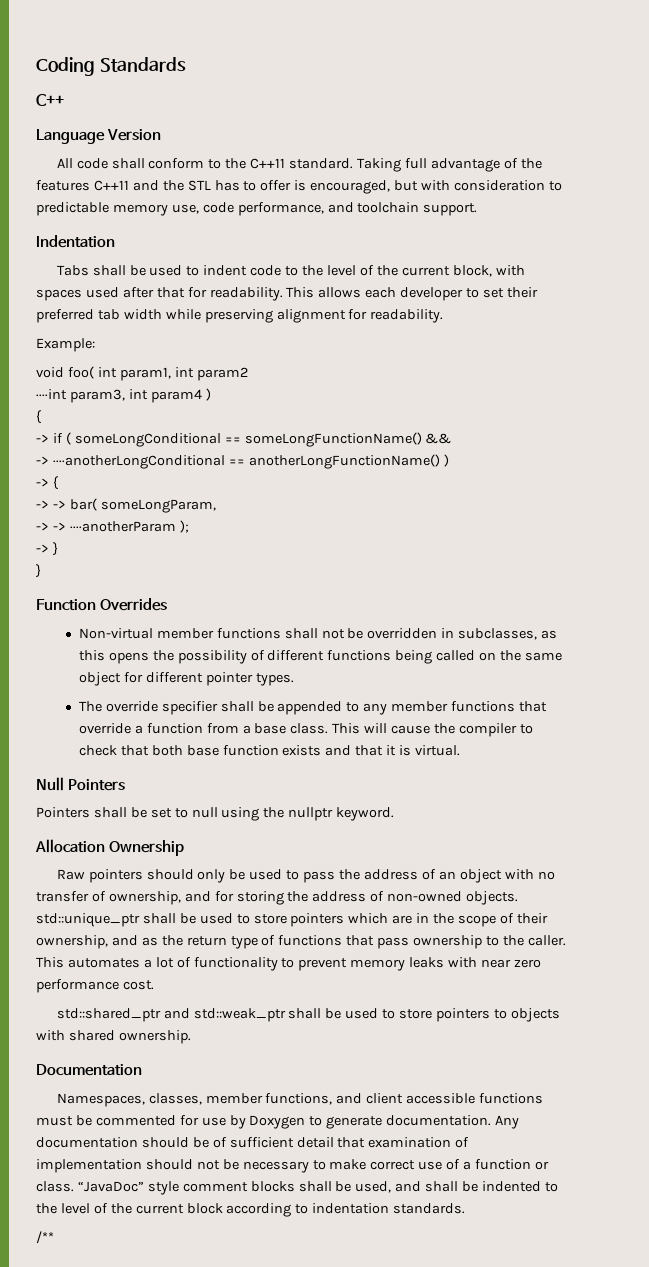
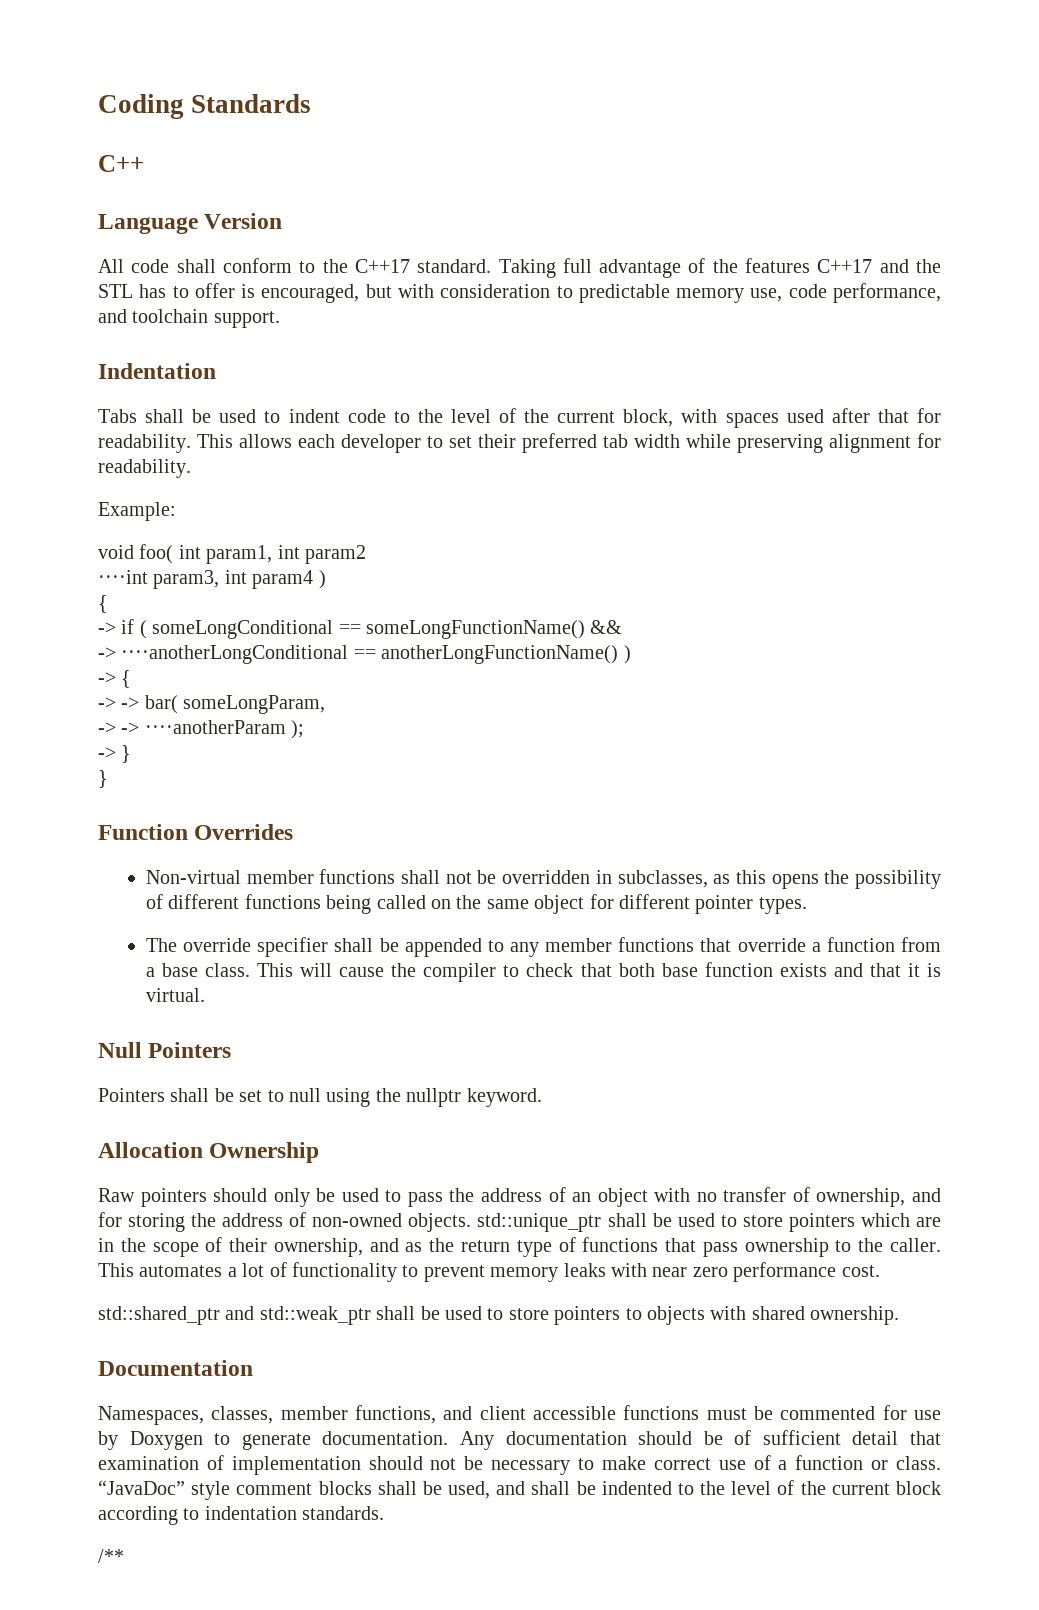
[250,158,286,169] C++11 -> [354,259,410,273] C++17
[93,180,129,191] C++11 -> [817,259,873,273] C++17

